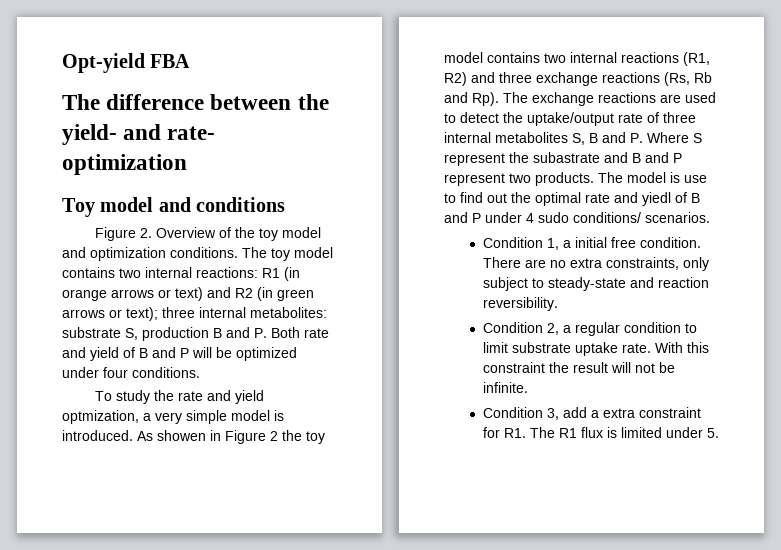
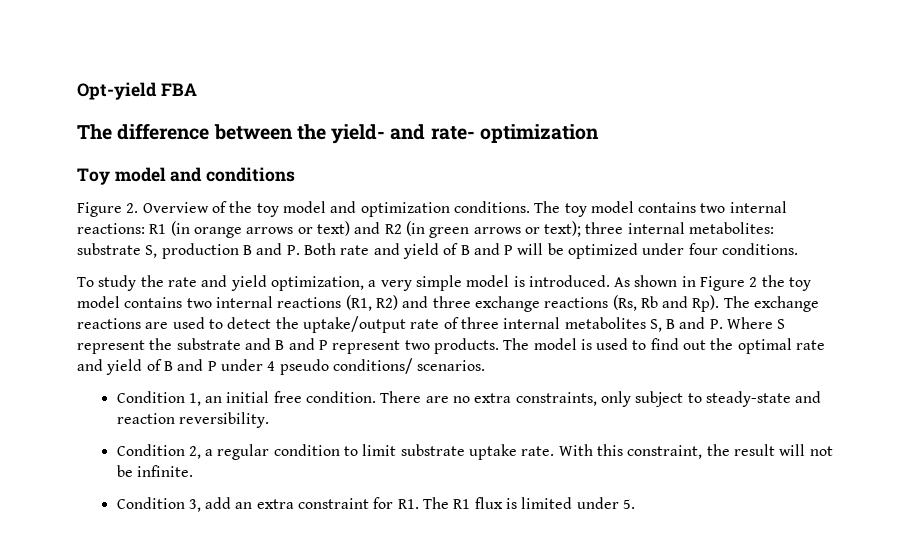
[62,410,139,424] optmization, -> [270,276,364,291] optimization,
[157,430,206,441] showen -> [634,275,678,287] shown
[533,152,600,163] subastrate -> [176,338,241,350] substrate
[684,175,707,183] use -> [596,338,629,350] used
[642,192,671,206] yiedl -> [106,359,143,375] yield
[538,212,569,223] sudo -> [279,359,329,375] pseudo
[562,240,571,248] a -> [205,396,223,403] an
[482,362,545,373] constraint -> [627,445,703,459] constraint,
[590,410,599,418] a -> [235,502,253,509] an

